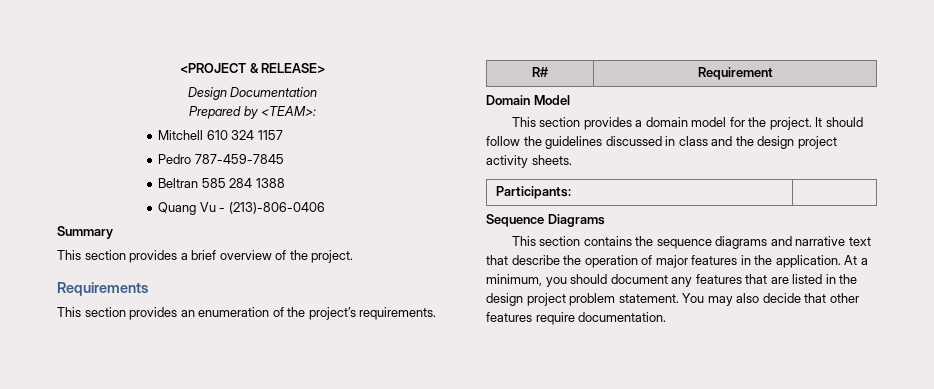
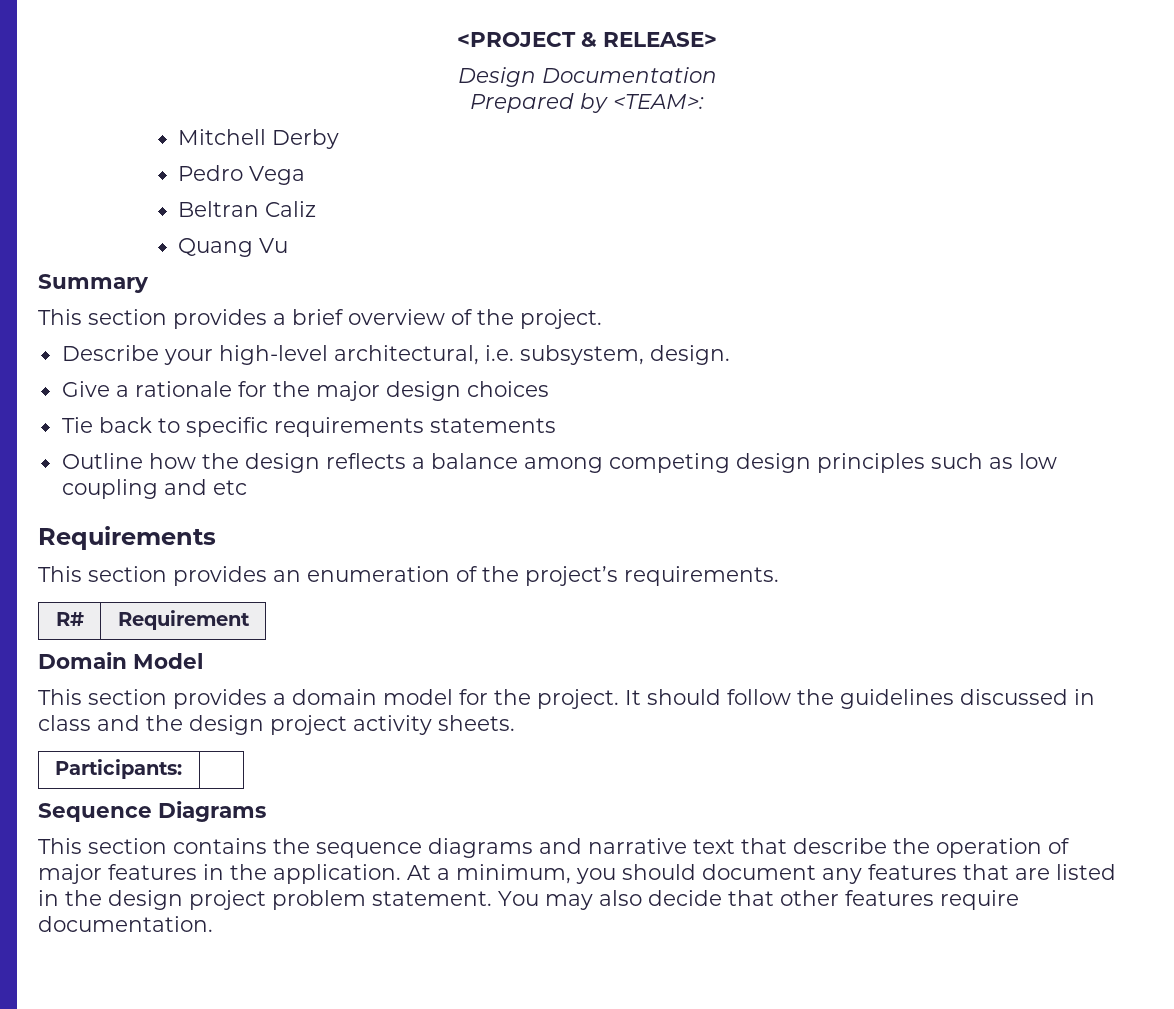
[206,130,283,140] 610 324 1157 -> [272,129,340,149] Derby
[194,154,284,164] 787-459-7845 -> [249,166,306,185] Vega
[201,178,285,188] 585 284 1388 -> [265,201,317,217] Caliz
[219,202,325,214] - (213)-806-0406 -> (289, 245) none
(354, 256) none -> [61,345,730,365] [61,381,549,401] [61,417,556,437] [61,453,1057,473] [61,479,247,499] // Describe your high-level architectural, i.e. subsystem, design. // Give a rationale for the major design choices // Tie back to specific requirements statements // Outline how the design reflects a balance among competing design principles such as low coupling and etc

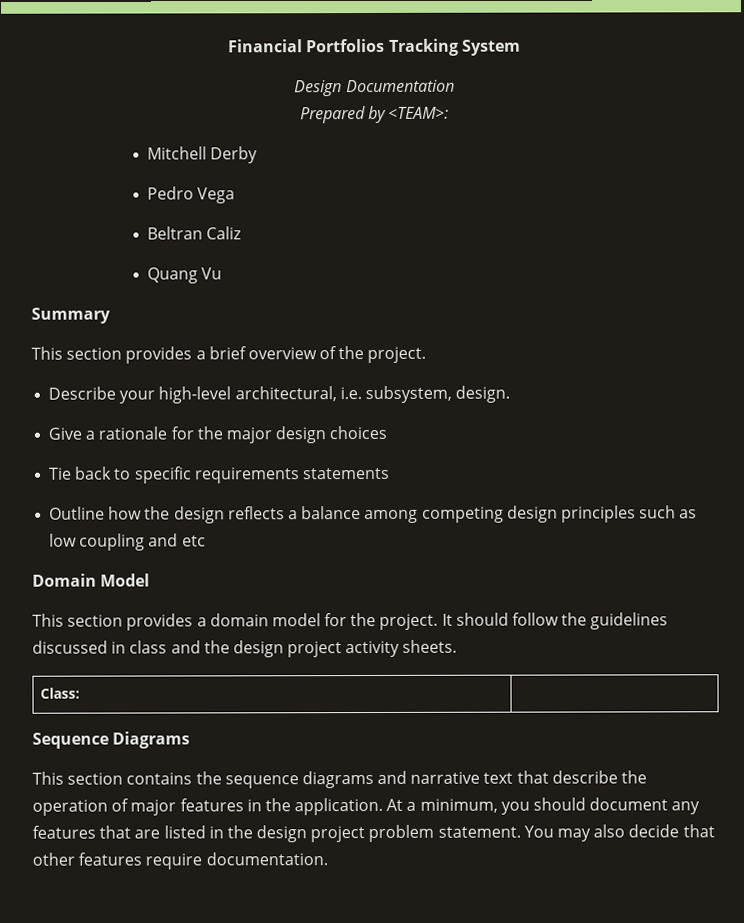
[457,32,717,47] <PROJECT & RELEASE> -> [228,38,521,56] Financial Portfolios Tracking System
[38,526,216,550] [38,566,779,586] [55,612,84,626] [117,610,250,630] // Requirements // This section provides an enumeration of the project’s requirements. // R# | Requirement -> (206, 541) none
[54,759,182,779] Participants: -> [40,687,81,699] Class:

